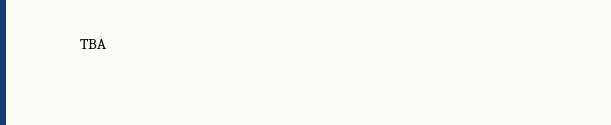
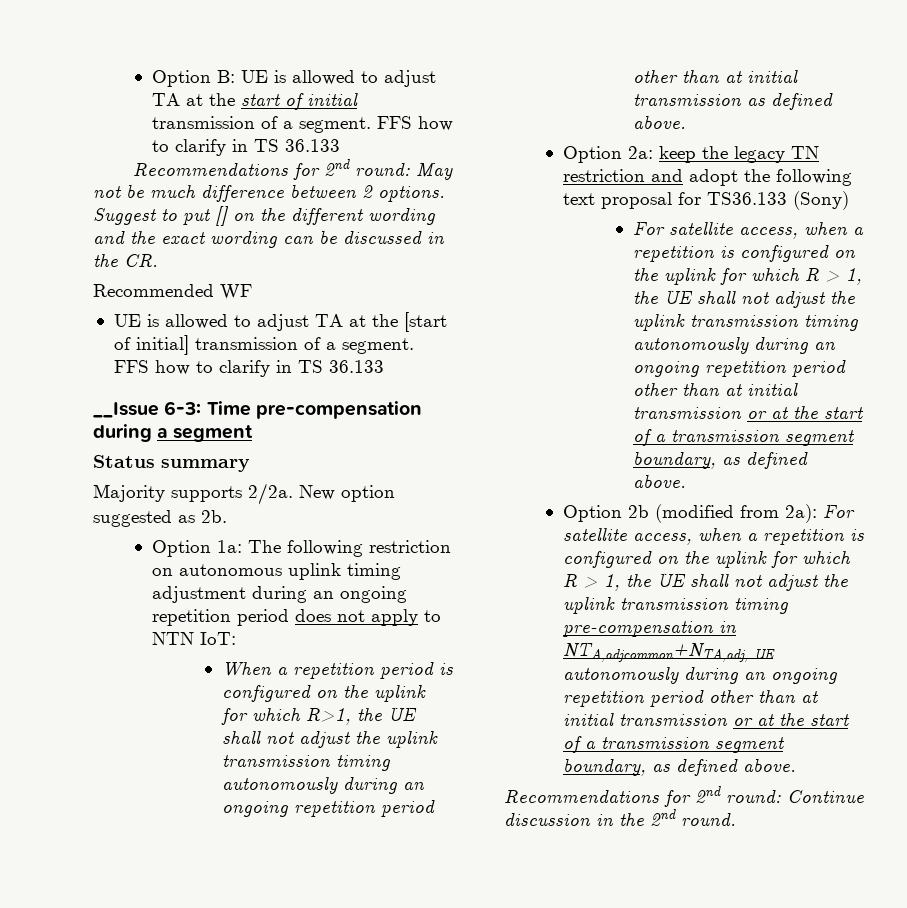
[80,39,106,49] TBA -> [151,70,436,87] [151,93,358,110] [151,116,453,133] [151,139,340,156] [133,159,454,180] [93,184,445,202] [93,206,436,226] [93,230,445,248] [93,254,158,267] [93,284,252,300] [113,312,447,332] [113,335,414,355] [113,360,384,377] [93,401,422,419] [93,424,253,442] [93,455,250,472] [93,483,395,505] [93,510,227,527] [151,540,451,557] [151,563,401,580] [151,586,407,603] [151,609,441,626] [151,632,236,645] [222,662,454,679] [222,685,427,702] [221,707,418,725] [222,731,439,748] [222,755,392,771] [222,777,426,794] [222,800,436,817] [633,70,799,83] [633,93,834,110] [633,115,687,129] [562,146,819,163] [562,169,852,186] [562,191,849,210] [633,221,865,239] [633,245,857,262] [633,268,863,285] [633,290,856,308] [633,314,860,331] [633,337,837,354] [633,360,847,377] [633,383,799,396] [633,406,865,419] [633,429,856,446] [633,451,809,469] [633,474,687,488] [562,504,855,523] [562,528,864,545] [562,551,851,568] [562,573,848,591] [562,597,789,614] [562,621,737,637] [562,642,775,662] [562,667,838,684] [562,690,819,707] [562,713,850,726] [562,736,785,753] [562,758,796,776] [504,786,864,807] [504,809,736,826] Option B: UE is allowed to adjust TA at the start of initial transmission of a segment. FFS how to clarify in TS 36.133 // Recommendations for 2nd round: May not be much difference between 2 options. Suggest to put [] on the different wording and the exact wording can be discussed in the CR. // Recommended WF // UE is allowed to adjust TA at the [start of initial] transmission of a segment. FFS how to clarify in TS 36.133 // __Issue 6-3: Time pre-compensation during a segment // Status summary // Majority supports 2/2a. New option suggested as 2b. // Option 1a: The following restriction on autonomous uplink timing adjustment during an ongoing repetition period does not apply to NTN IoT: // When a repetition period is configured on the uplink for which R>1, the UE shall not adjust the uplink transmission timing autonomously during an ongoing repetition period other than at initial transmission as defined above. // Option 2a: keep the legacy TN restriction and adopt the following text proposal for TS36.133 (Sony) // For satellite access, when a repetition is configured on the uplink for which R > 1, the UE shall not adjust the uplink transmission timing autonomously during an ongoing repetition period other than at initial transmission or at the start of a transmission segment boundary, as defined above. // Option 2b (modified from 2a): For satellite access, when a repetition is configured on the uplink for which R > 1, the UE shall not adjust the uplink transmission timing pre-compensation in NTA,adjcommon+NTA,adj, UE autonomously during an ongoing repetition period other than at initial transmission or at the start of a transmission segment boundary, as defined above. // Recommendations for 2nd round: Continue discussion in the 2nd round.

